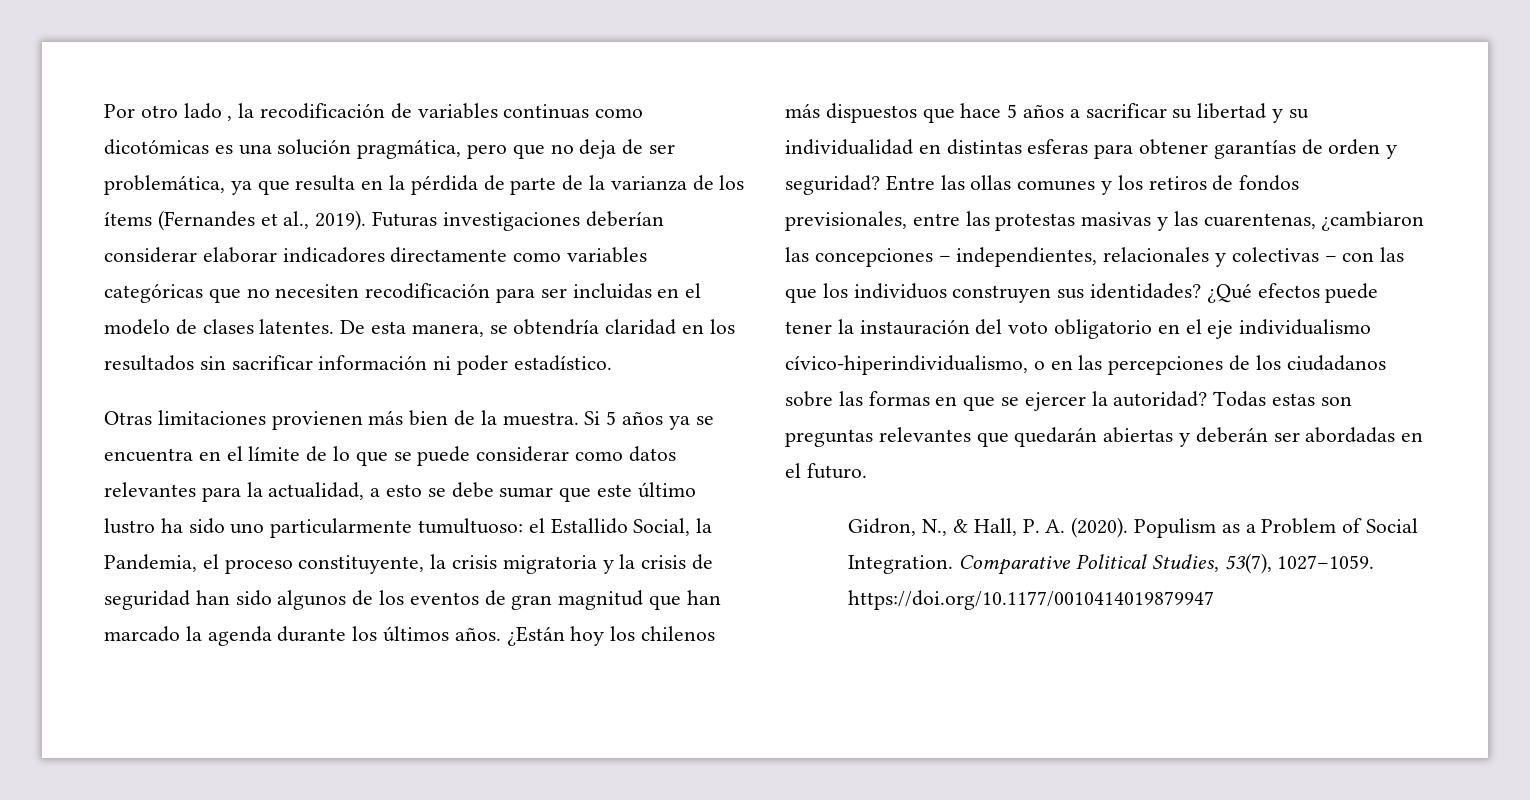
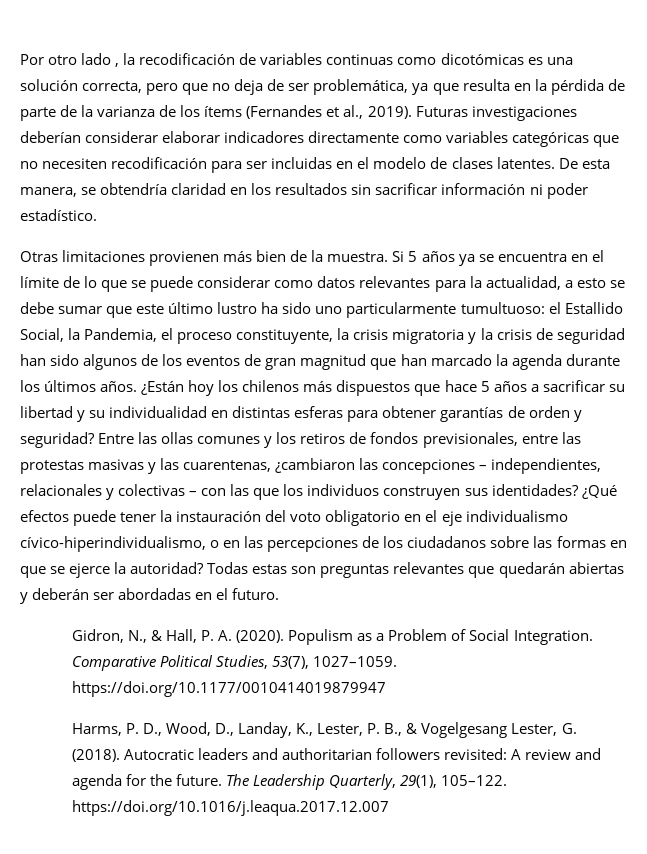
[357,139,462,159] pragmática, -> [82,81,143,93] correcta,
[1024,392,1086,411] ejercer -> [69,563,111,578] ejerce
(1215, 600) none -> [71,722,577,738] [71,748,602,762] [71,774,508,790] [71,800,389,816] // Harms, P. D., Wood, D., Landay, K., Lester, P. B., & Vogelgesang Lester, G. (2018). Autocratic leaders and authoritarian followers revisited: A review and agenda for the future. The Leadership Quarterly, 29(1), 105–122. https://doi.org/10.1016/j.leaqua.2017.12.007

